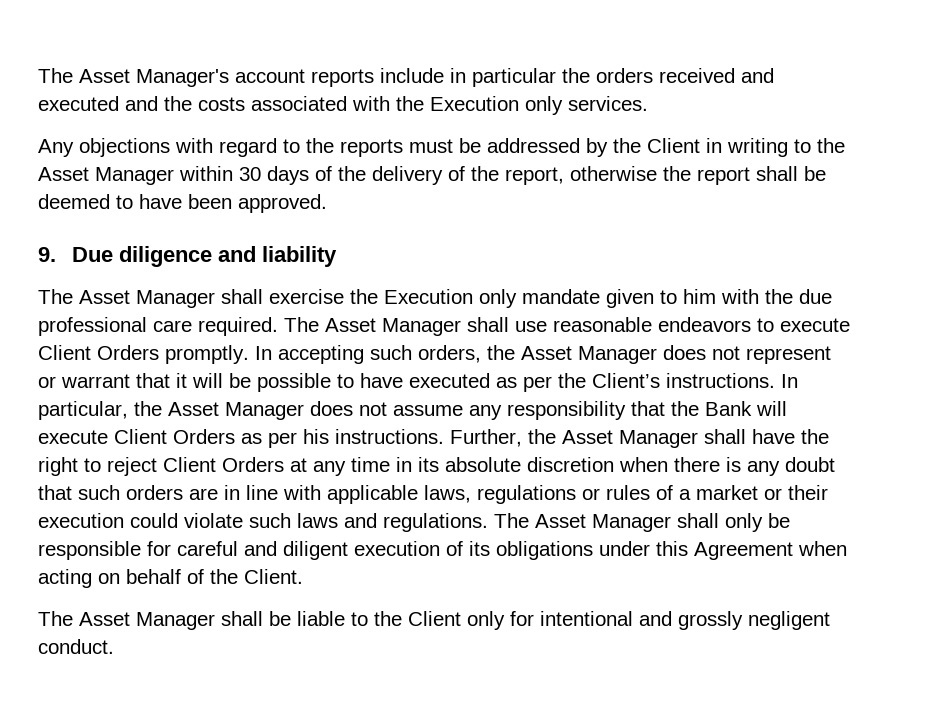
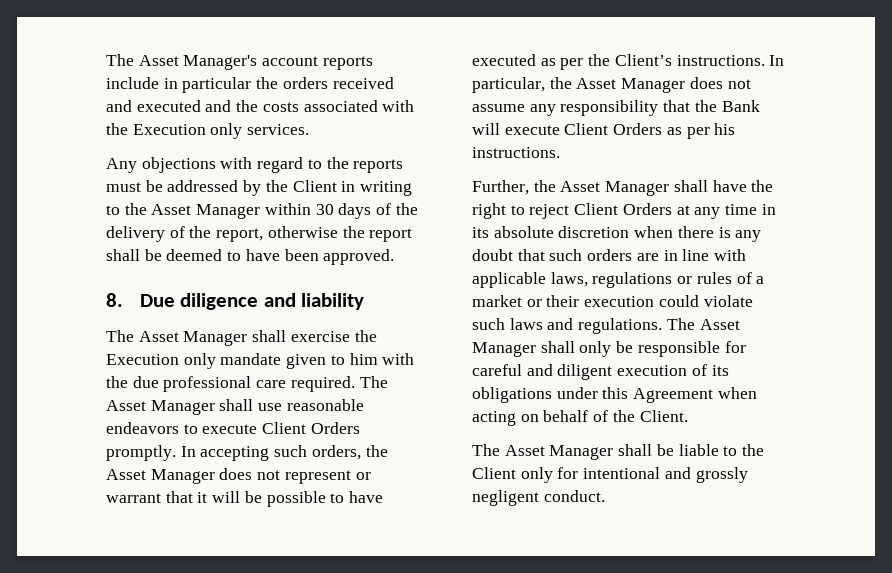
[38,247,56,262] 9. -> [106,293,123,307] 8.
(444, 436) none -> (560, 152) //

